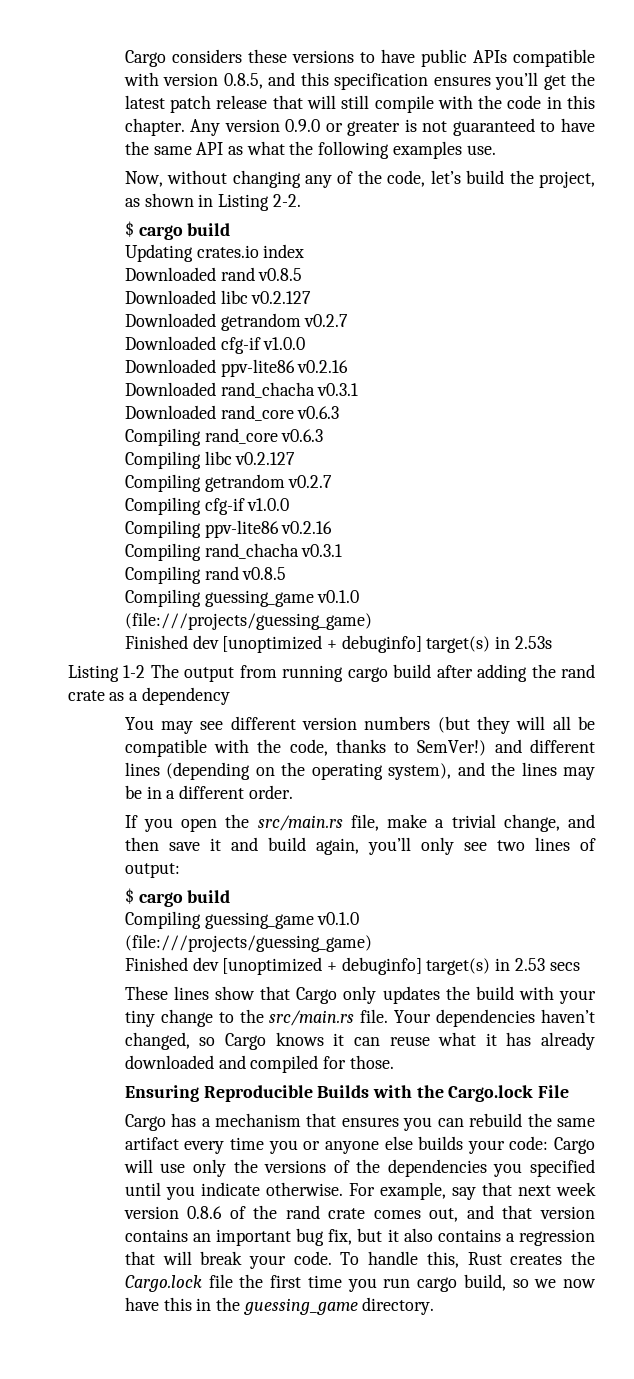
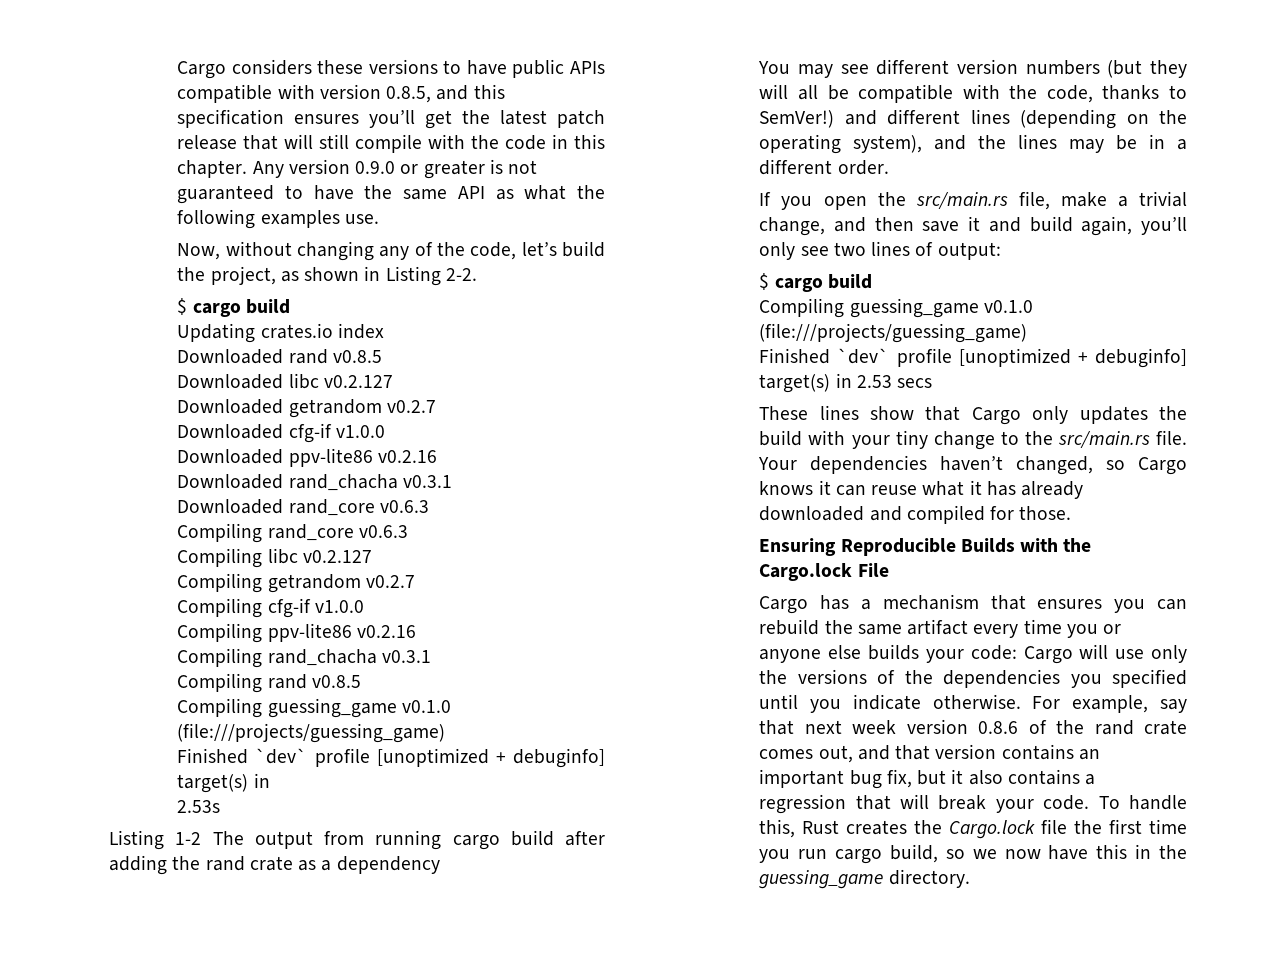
[192,635,511,653] dev [unoptimized + debuginfo] target(s) in -> [255,748,605,768] [177,773,270,793] `dev` profile [unoptimized + debuginfo] target(s) in //
[192,957,219,971] dev -> [837,348,952,367] `dev` profile

